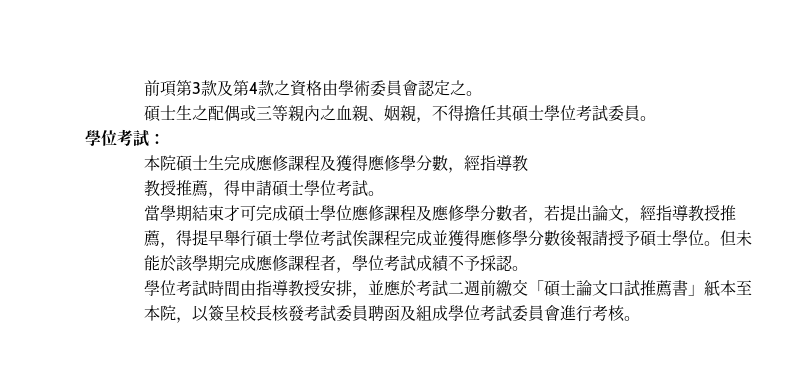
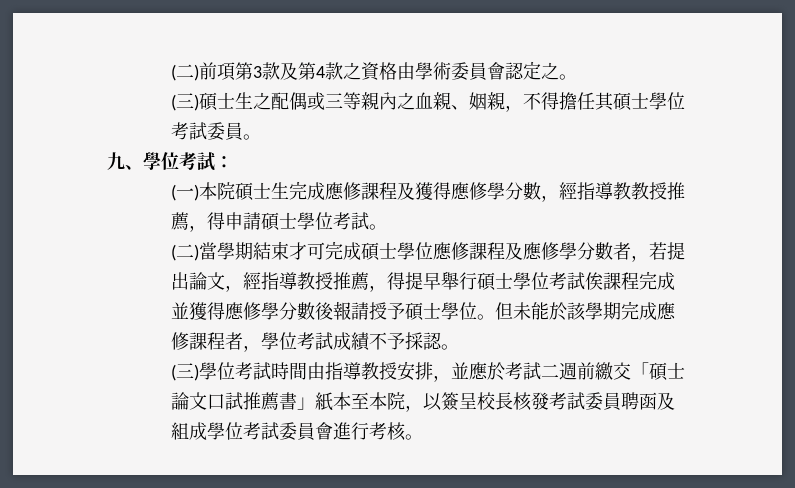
(144, 88) none -> [171,64,200,81] (二)
(483, 93) none -> [171,93,200,111] (三)
(657, 118) none -> [107,152,143,170] 九、
(165, 138) none -> [171,184,200,201] (一)
(529, 163) // -> (632, 191) none
(385, 193) none -> [171,244,200,261] (二)
(529, 268) none -> [171,363,200,381] (三)

